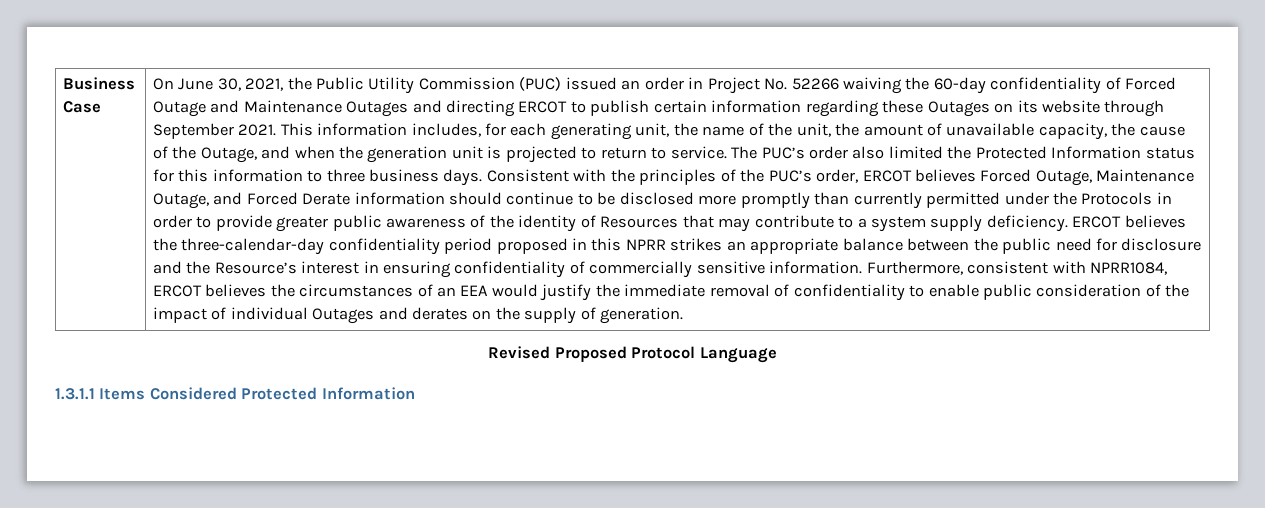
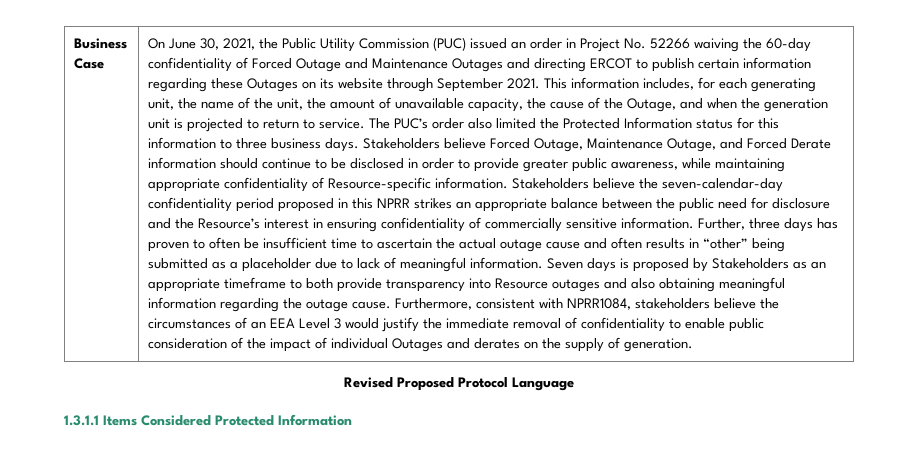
[486,169,977,185] Consistent with the principles of the PUC’s order, ERCOT believes -> [362,138,486,149] Stakeholders believe
[698,192,1153,209] more promptly than currently permitted under the Protocols -> (404, 163) none
[386,215,1186,232] [152,238,325,255] awareness of the identity of Resources that may contribute to a system supply deficiency. ERCOT believes the three-calendar-day -> [610,158,785,172] [147,177,783,192] awareness, while maintaining appropriate confidentiality of Resource-specific information. Stakeholders believe the seven-calendar-day
(863, 267) none -> [697,218,838,232] [147,237,785,252] [147,257,826,272] [147,277,785,292] [147,297,391,312] Further, three days has proven to often be insufficient time to ascertain the actual outage cause and often results in “other” being submitted as a placeholder due to lack of meaningful information. Seven days is proposed by Stakeholders as an appropriate timeframe to both provide transparency into Resource outages and also obtaining meaningful information regarding the outage cause.
[152,284,267,297] ERCOT believes -> [634,298,756,309] stakeholders believe
(489, 290) none -> [298,318,341,329] Level 3

